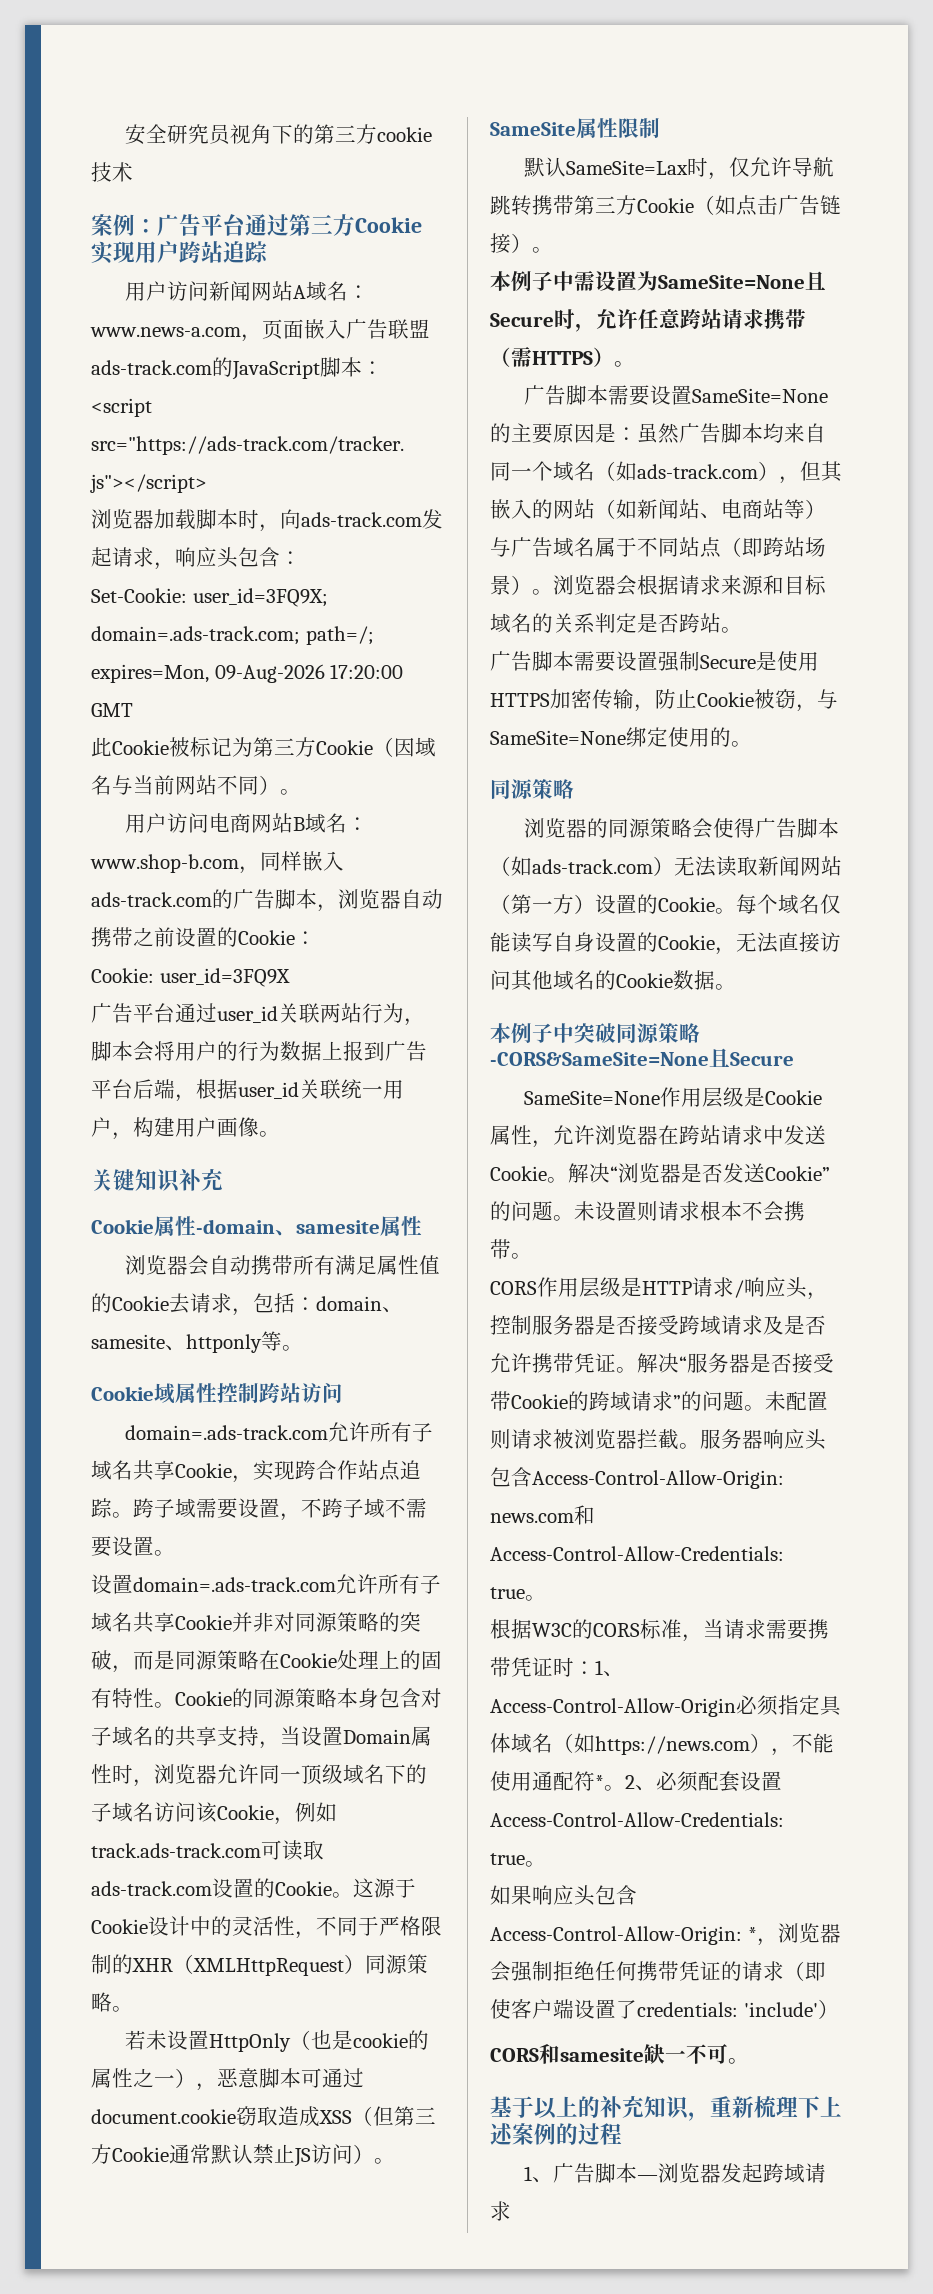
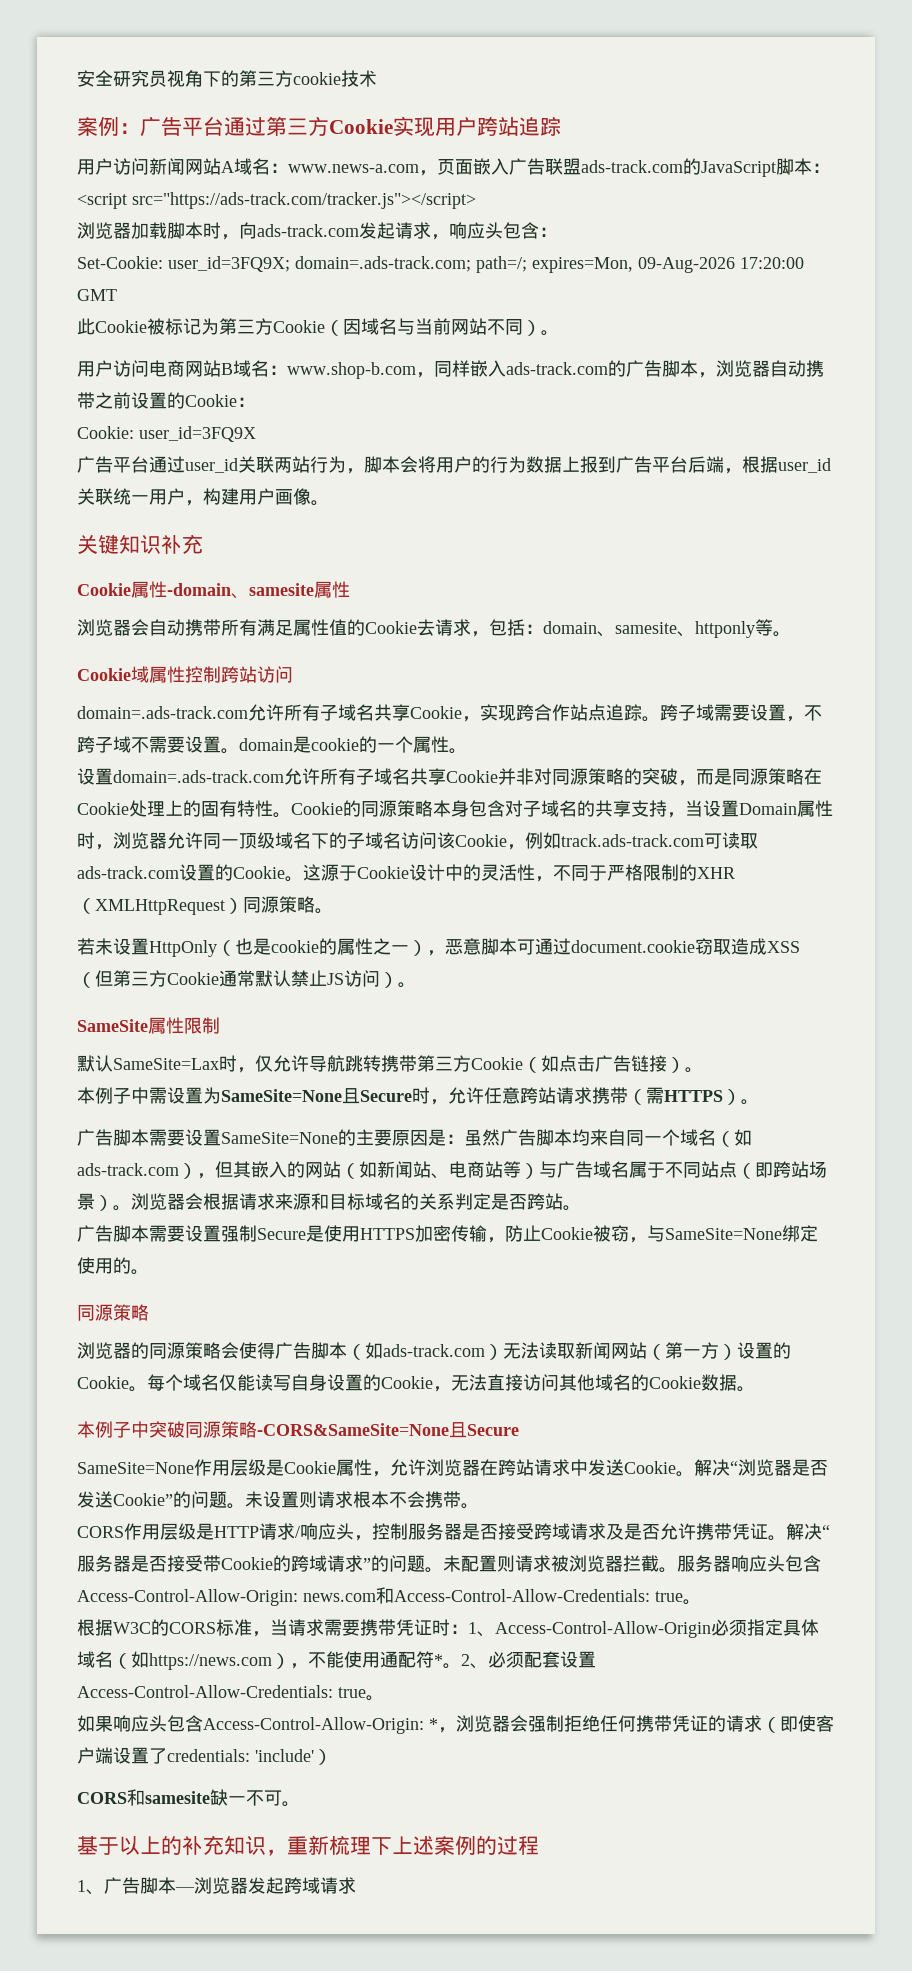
(175, 1553) none -> [239,736,467,754] domain是cookie的一个属性。

